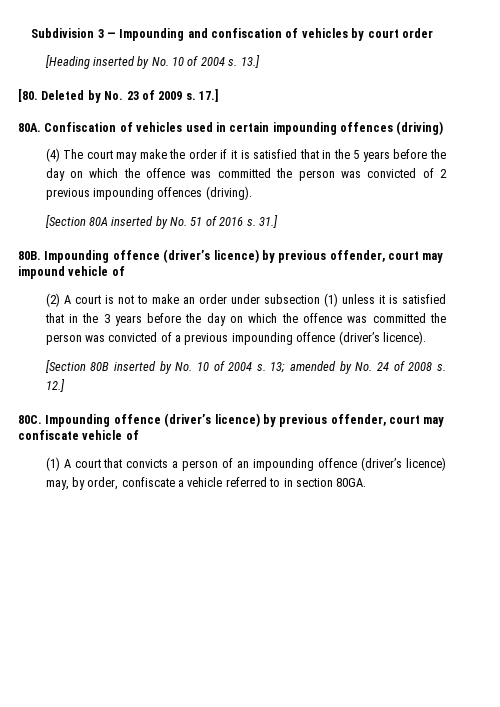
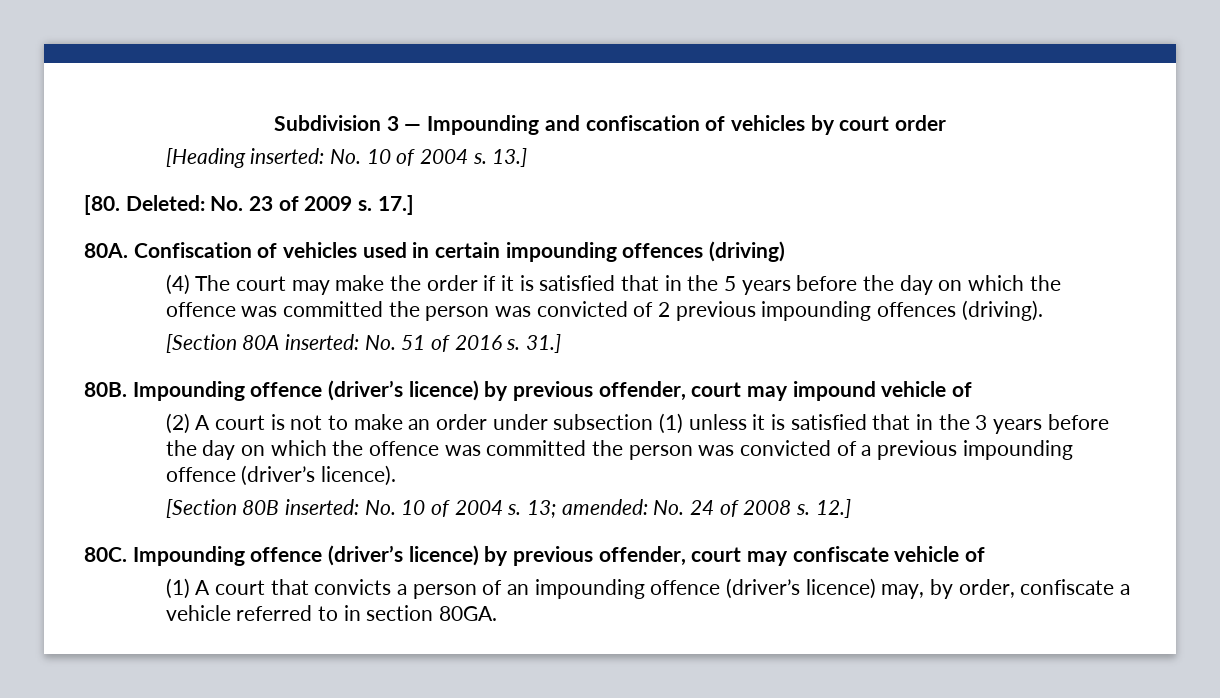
[92,56,150,69] inserted by -> [250,148,325,164] inserted:
[41,90,101,103] Deleted by -> [125,195,205,211] Deleted:
[111,216,168,229] inserted by -> [285,334,360,350] inserted:
[113,361,172,374] inserted by -> [285,499,360,515] inserted:
[290,361,352,374] amended by -> [561,499,648,515] amended:

